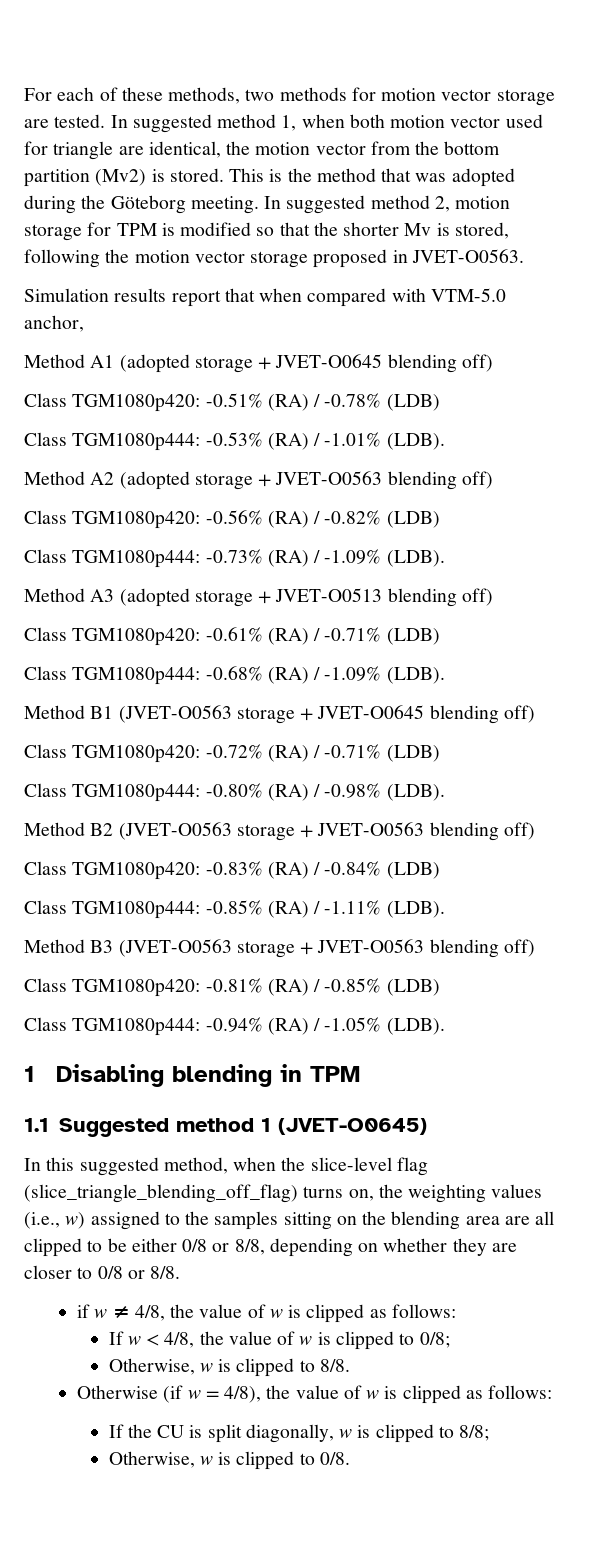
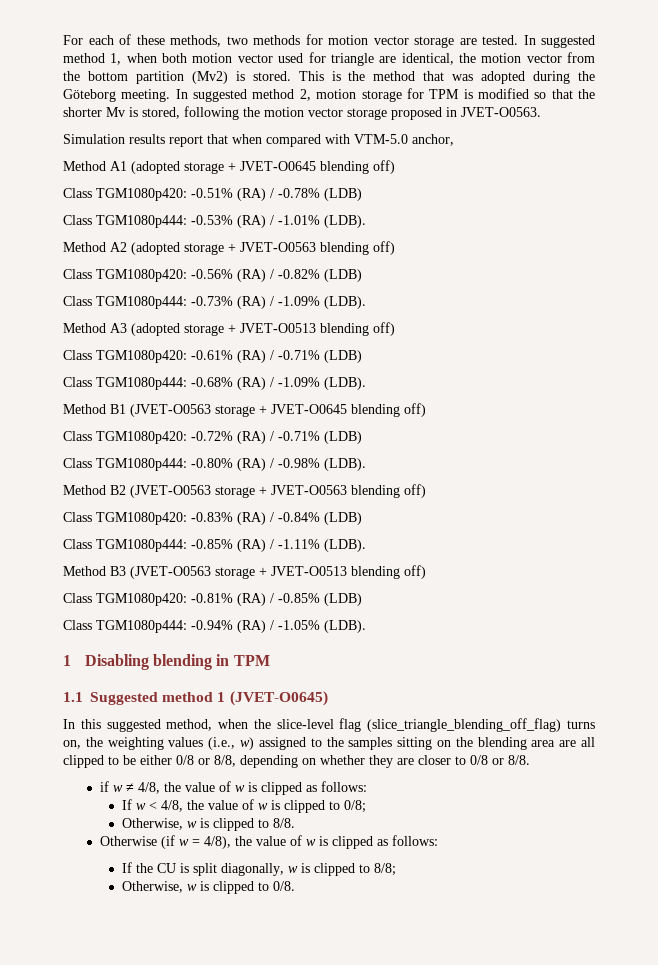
[317,939,425,953] JVET-O0563 -> [271,566,347,576] JVET-O0513

